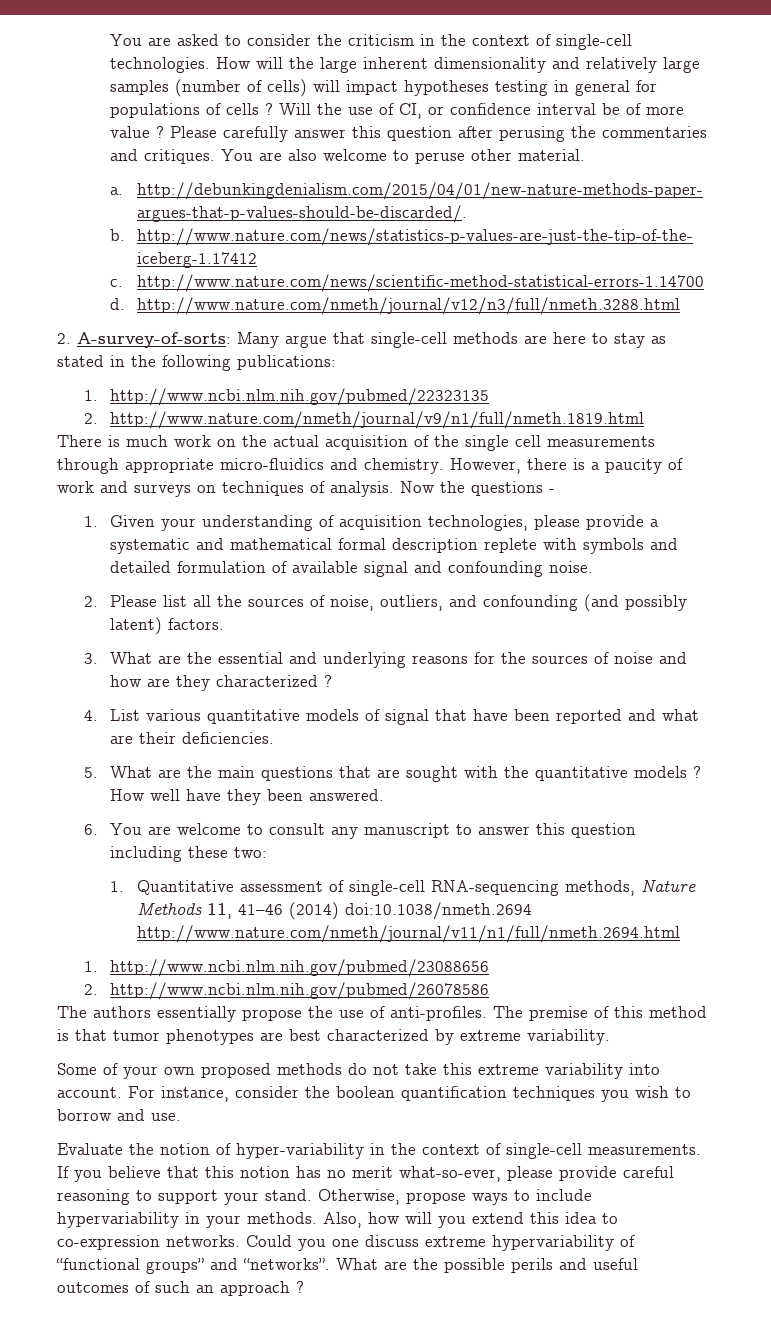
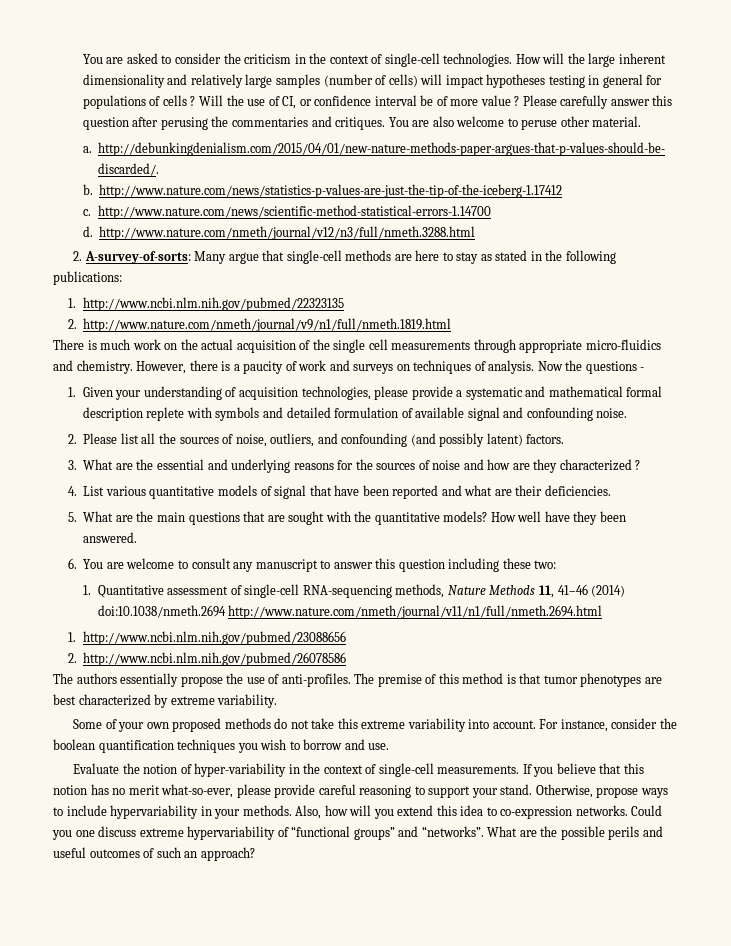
[634,766,702,778] models ? -> [443,511,488,522] models?
[220,1281,304,1296] approach ? -> [200,847,255,861] approach?

